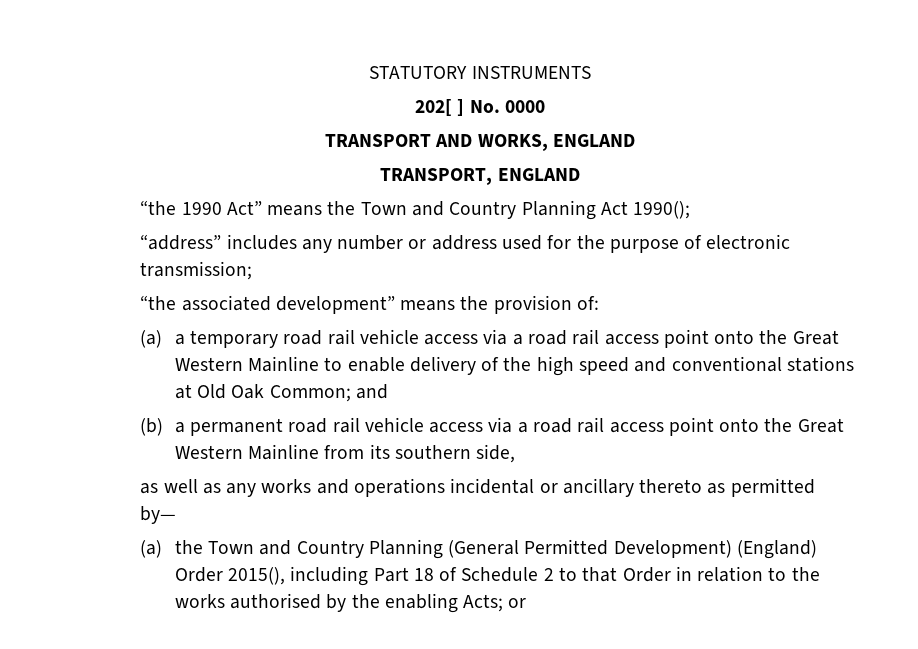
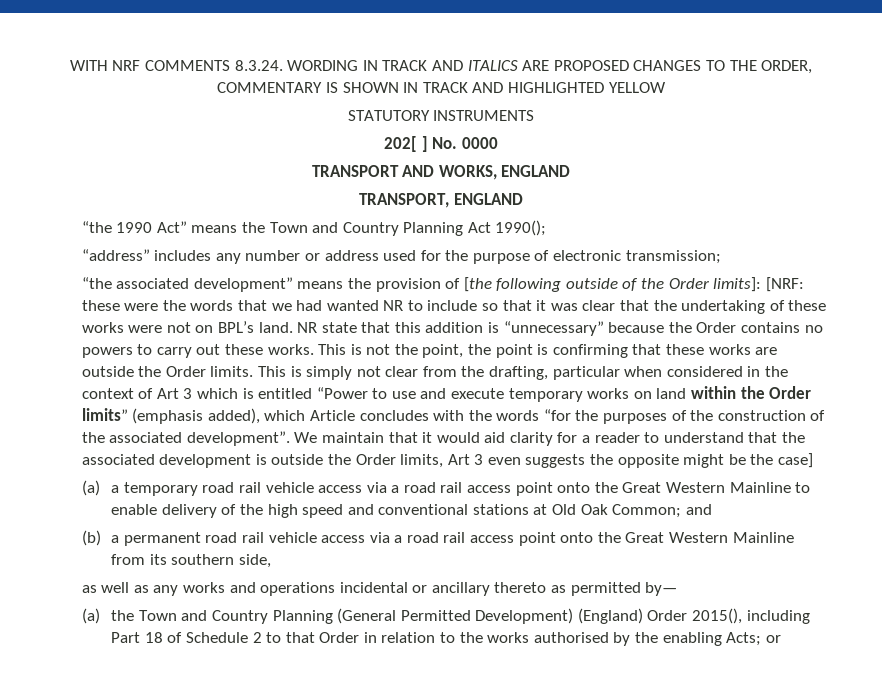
(369, 72) none -> [69,60,813,74] [217,82,666,93] WITH NRF COMMENTS 8.3.24. WORDING IN TRACK AND ITALICS ARE PROPOSED CHANGES TO THE ORDER, COMMENTARY IS SHOWN IN TRACK AND HIGHLIGHTED YELLOW //
[577,296,600,310] of: -> [445,277,804,292] [81,300,827,314] [81,321,823,336] [81,344,778,358] [81,366,789,380] [81,386,812,402] [81,408,826,424] [81,431,806,446] [81,453,814,468] of [the following outside of the Order limits]: [NRF: these were the words that we had wanted NR to include so that it was clear that the undertaking of these works were not on BPL’s land. NR state that this addition is “unnecessary” because the Order contains no powers to carry out these works. This is not the point, the point is confirming that these works are outside the Order limits. This is simply not clear from the drafting, particular when considered in the context of Art 3 which is entitled “Power to use and execute temporary works on land within the Order limits” (emphasis added), which Article concludes with the words “for the purposes of the construction of the associated development”. We maintain that it would aid clarity for a reader to understand that the associated development is outside the Order limits, Art 3 even suggests the opposite might be the case]

